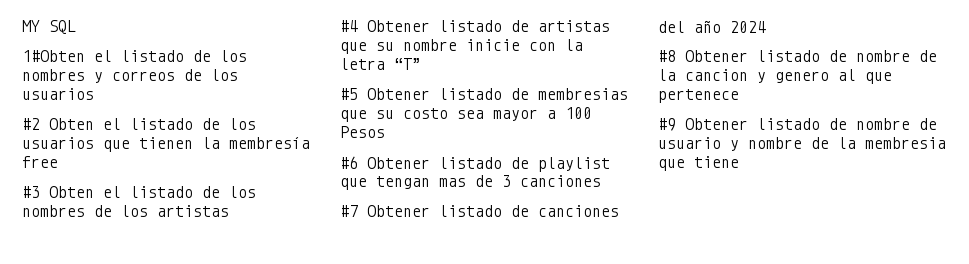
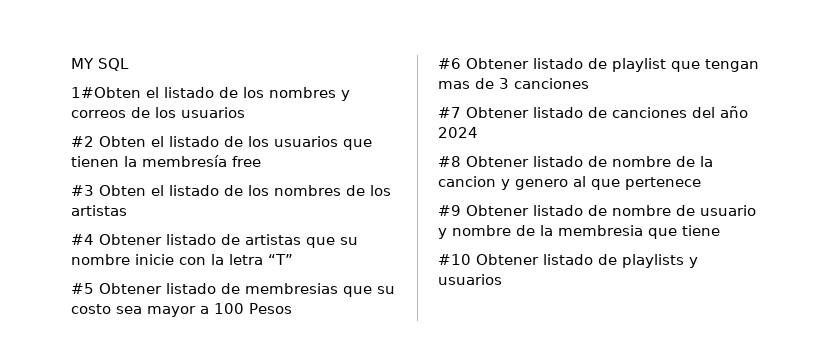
(739, 162) none -> [438,254,698,268] [438,274,502,285] // #10 Obtener listado de playlists y usuarios

